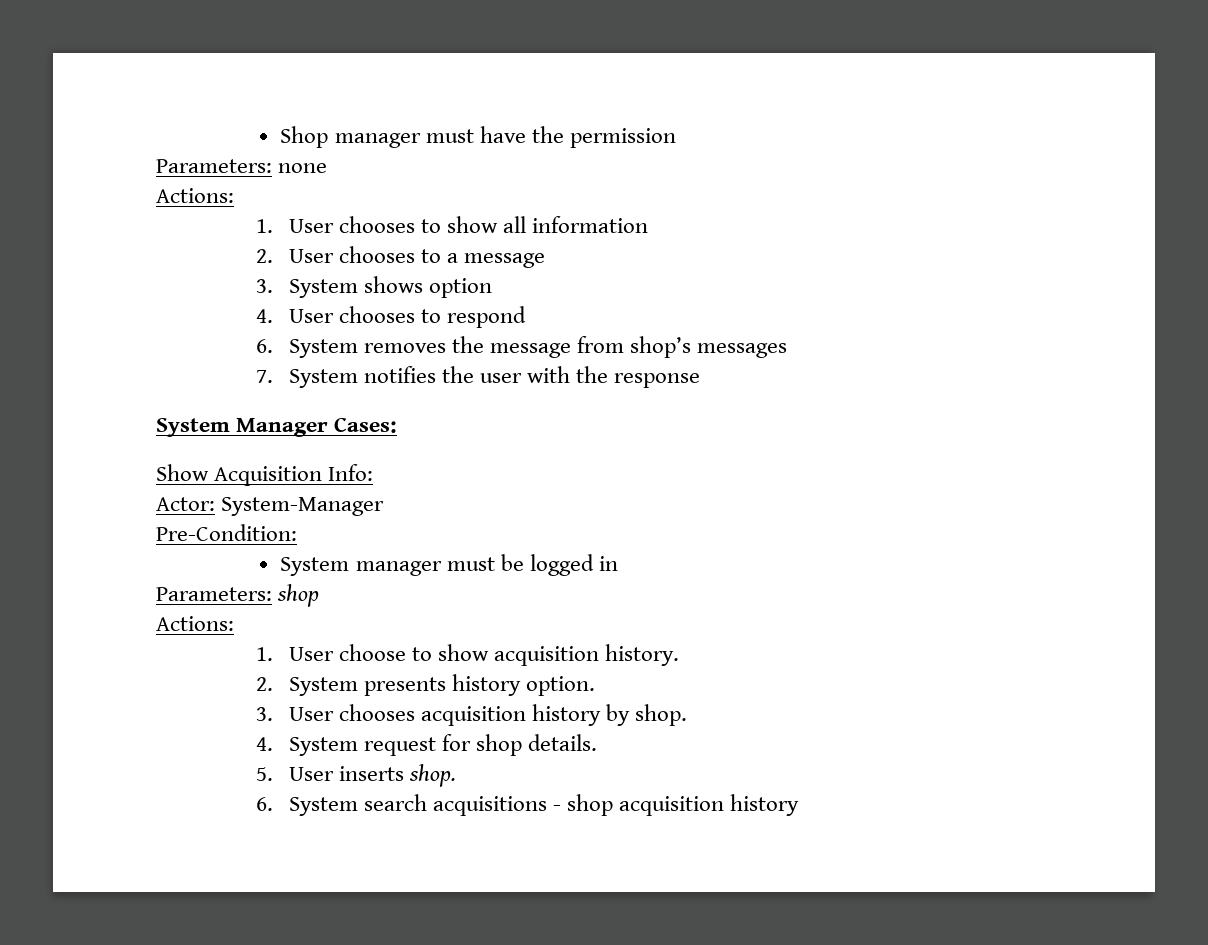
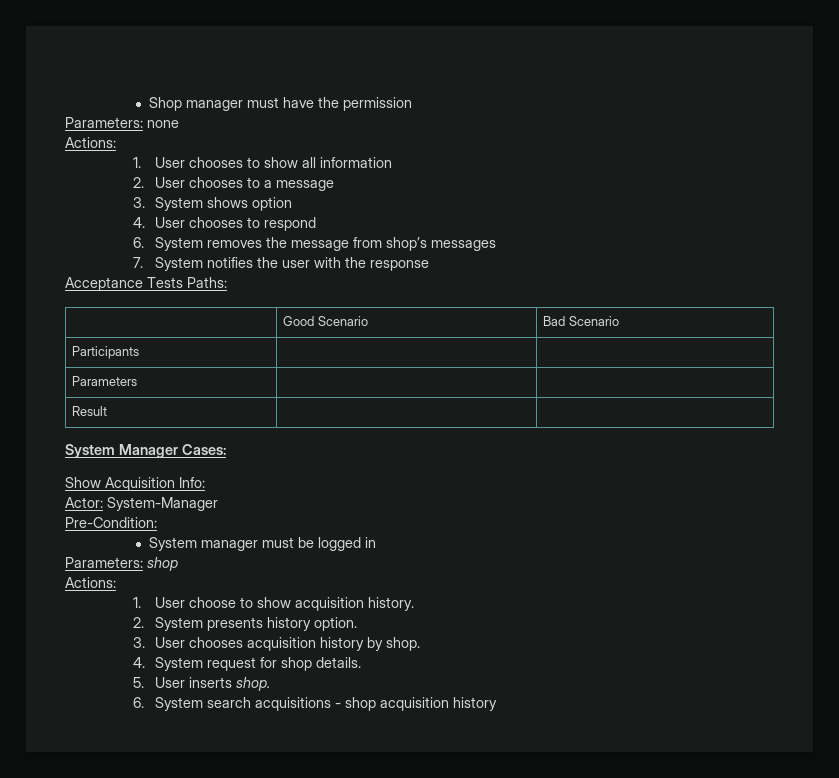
(701, 380) none -> [65,277,227,291] [283,316,368,326] [543,316,619,326] [72,346,140,359] [72,376,138,386] [72,406,108,416] // Acceptance Tests Paths: // | Good Scenario | Bad Scenario // Participants | | // Parameters | | // Result | |

